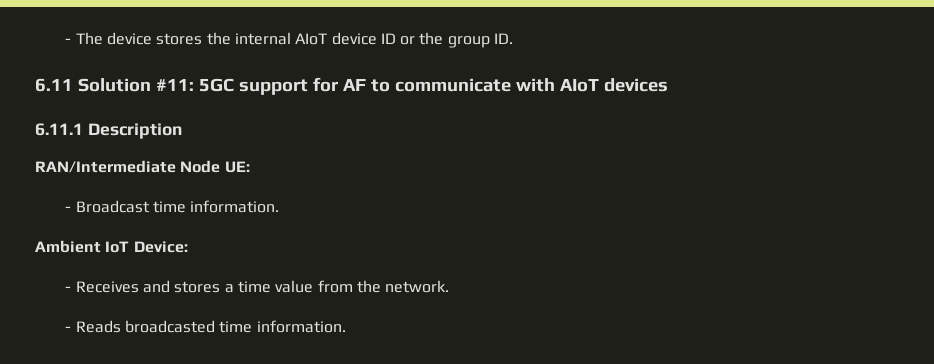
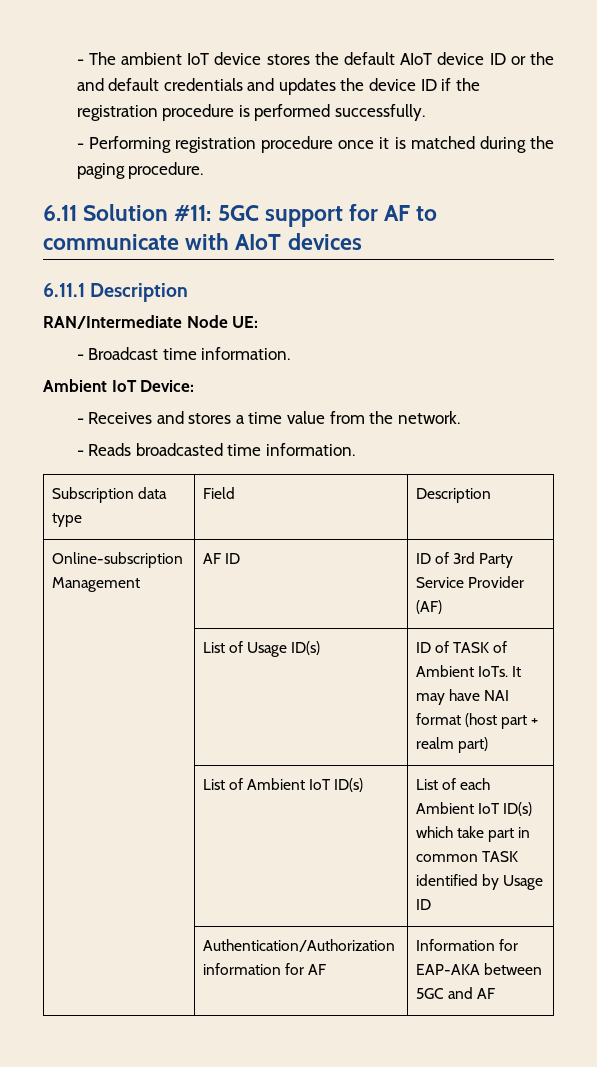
(103, 38) none -> [120,52,210,65] ambient IoT
[234,32,291,45] internal -> [343,52,395,65] default
[447,33,514,48] group ID. -> [76,78,480,95] [76,104,425,121] [76,136,555,153] [76,162,204,179] and default credentials and updates the device ID if the registration procedure is performed successfully. // - Performing registration procedure once it is matched during the paging procedure.
(346, 326) none -> [51,487,167,503] [51,513,82,527] [202,487,235,499] [415,488,491,503] [51,552,183,568] [51,577,140,592] [202,553,240,564] [415,552,514,568] [415,576,524,588] [415,600,442,614] [202,641,321,657] [415,641,508,653] [415,665,521,677] [415,689,509,705] [415,713,539,729] [415,737,488,753] [202,778,364,792] [415,778,490,790] [415,802,532,816] [415,826,531,842] [415,851,518,862] [415,874,543,890] [415,899,431,910] [202,939,395,952] [202,963,326,975] [415,939,518,951] [415,963,542,975] [415,987,495,999] // Subscription data type | Field | Description // Online-subscription Management | AF ID | ID of 3rd Party Service Provider (AF) // | List of Usage ID(s) | ID of TASK of Ambient IoTs. It may have NAI format (host part + realm part) // | List of Ambient IoT ID(s) | List of each Ambient IoT ID(s) which take part in common TASK identified by Usage ID // | Authentication/Authorization information for AF | Information for EAP-AKA between 5GC and AF

